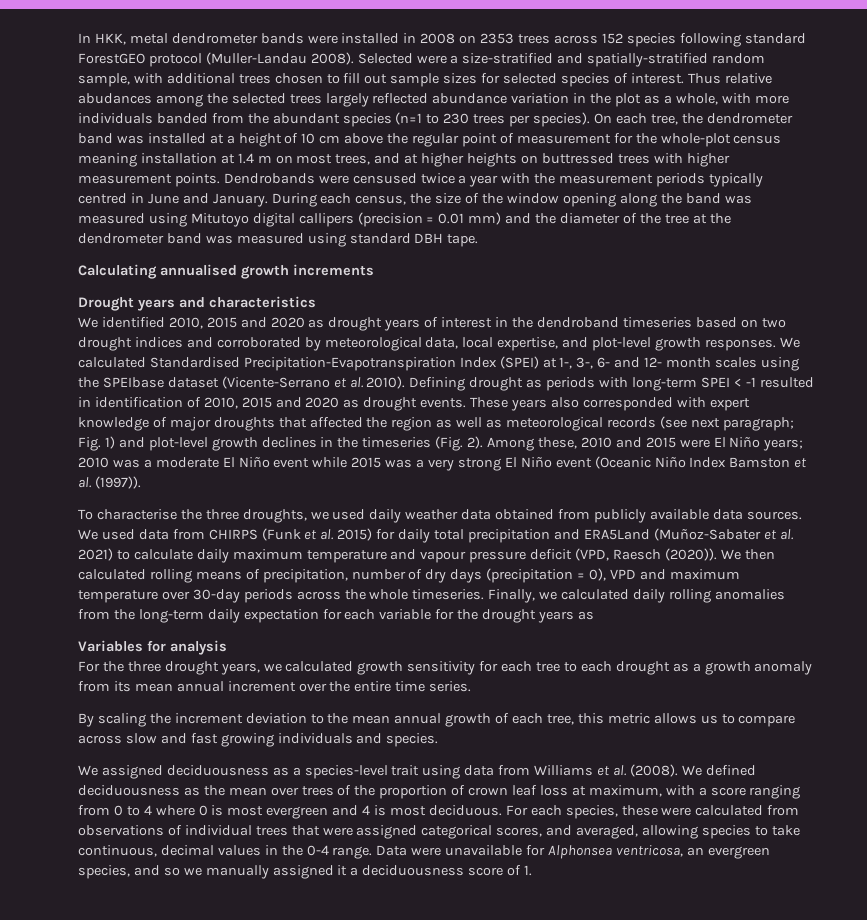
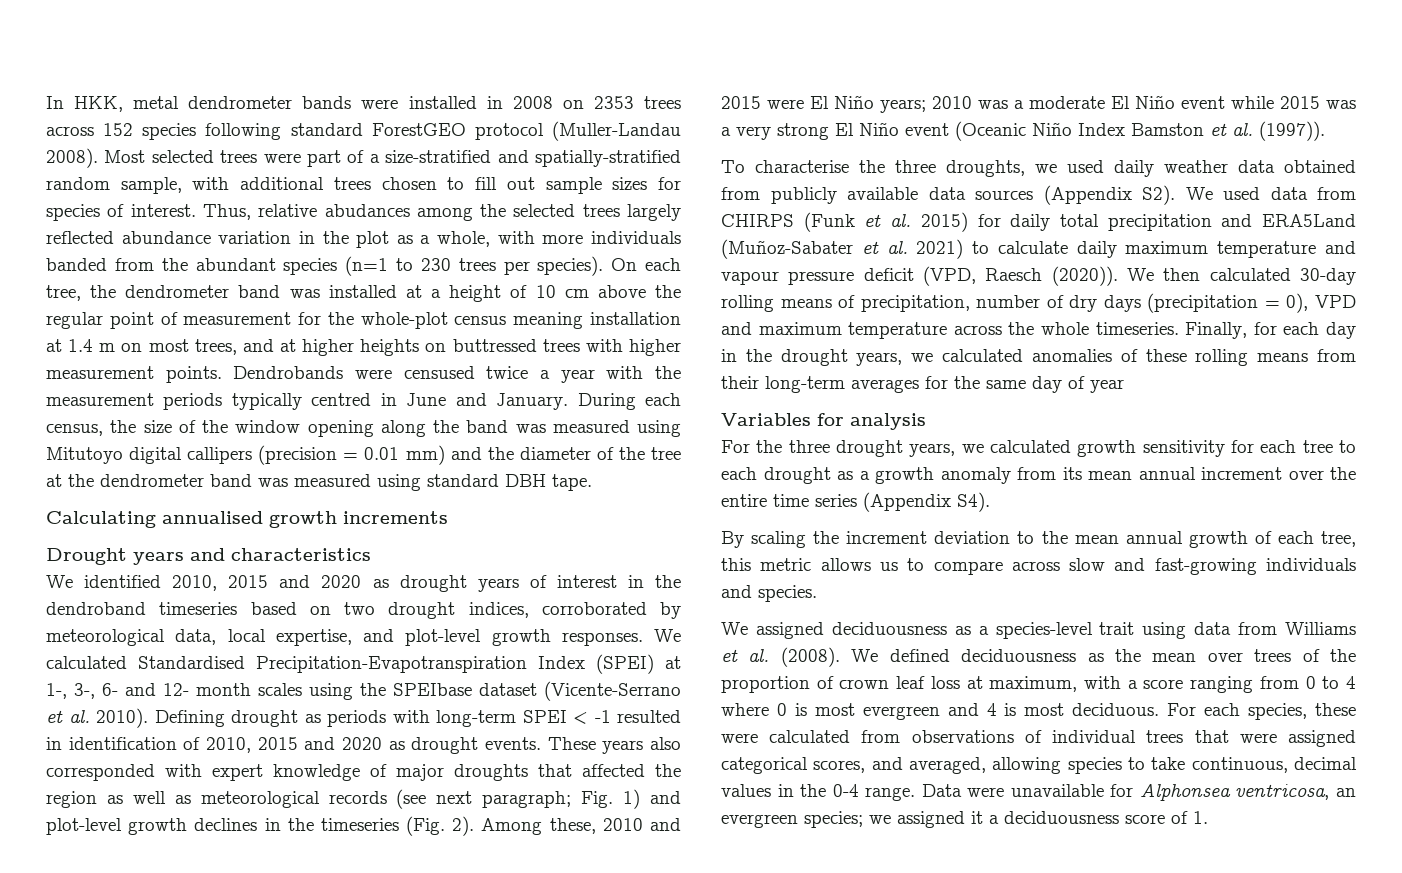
[357,53,447,64] Selected were -> [104,150,365,167] Most selected trees were part of
[503,73,558,84] selected -> (682, 183) none
[687,73,721,84] Thus -> [202,204,251,220] Thus,
[134,337,213,348] indices and -> [468,602,529,618] indices,
[746,511,802,520] sources. -> [975,185,1175,205] sources (Appendix S2).
(146, 574) none -> [1300,268,1356,285] 30-day
[161,589,293,603] over 30-day periods -> (948, 330) none
[539,589,785,603] [78,609,594,623] we calculated daily rolling anomalies from the long-term daily expectation for each variable for the drought years as -> [1253,322,1356,339] [721,349,1356,366] [721,376,1124,393] for each day in the drought years, we calculated anomalies of these rolling means from their long-term averages for the same day of year
[429,681,472,692] series. -> [815,492,990,512] series (Appendix S4).
[190,733,274,747] fast growing -> [1154,558,1257,575] fast-growing
[78,865,269,879] species, and so we manually -> [804,811,891,828] species; we

